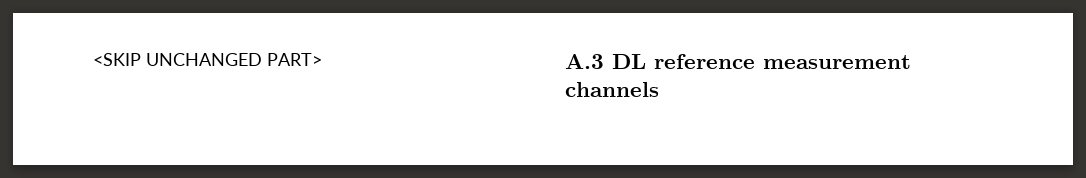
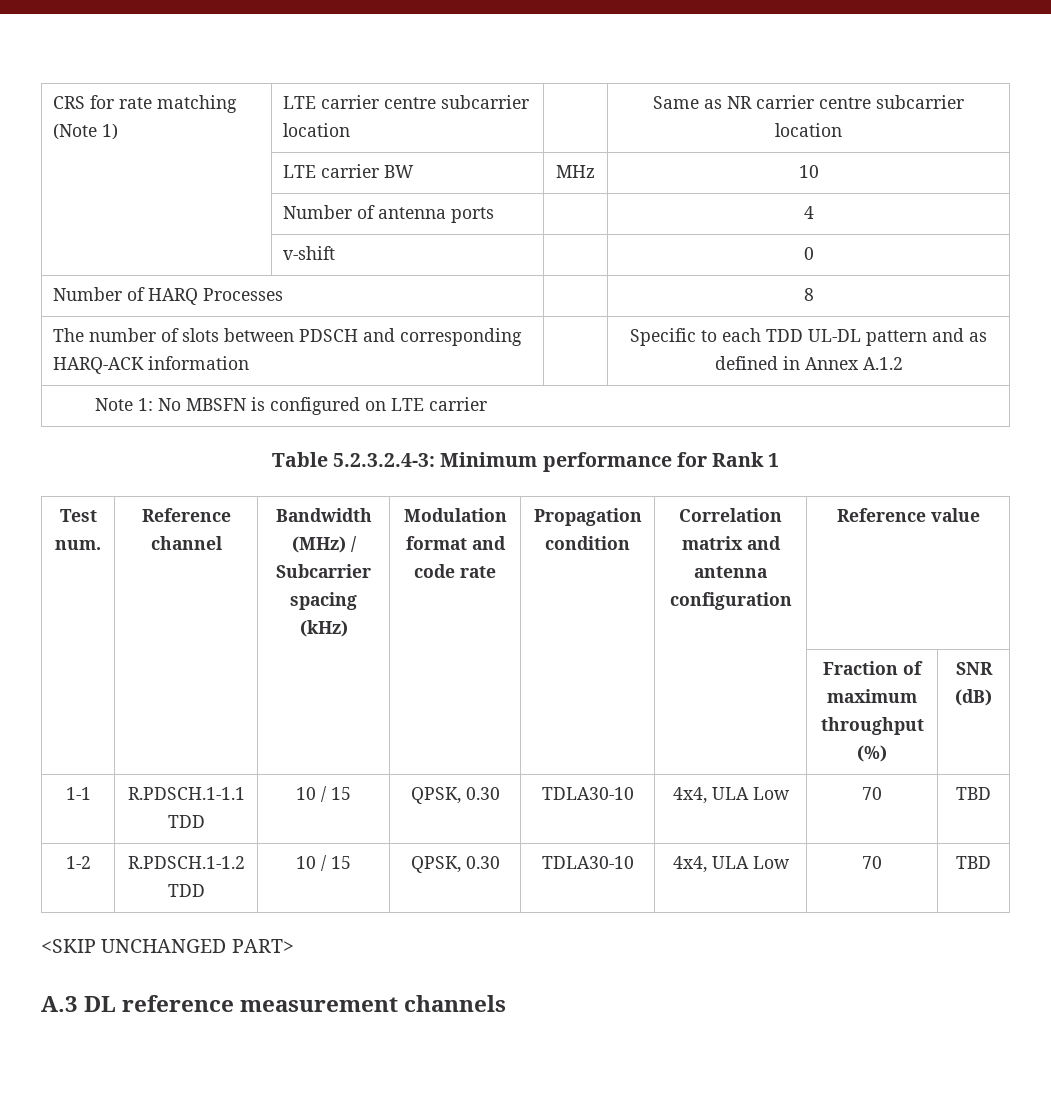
(93, 59) none -> [52,95,237,113] [52,123,118,140] [282,95,529,109] [282,123,350,137] [653,95,964,109] [775,123,842,137] [282,164,414,178] [556,165,595,178] [798,165,819,178] [282,205,494,223] [803,206,814,219] [282,246,335,260] [803,247,814,260] [52,287,283,305] [803,288,814,301] [52,328,522,346] [52,356,249,374] [630,328,987,346] [714,356,903,370] [94,397,487,415] [271,452,780,472] [59,509,97,522] [55,540,101,550] [141,508,231,522] [150,536,222,550] [275,508,372,522] [291,536,357,553] [276,564,371,578] [290,592,357,610] [299,620,348,637] [403,508,507,522] [405,536,506,550] [414,564,496,578] [533,508,642,526] [545,536,630,550] [679,508,782,522] [681,536,781,550] [694,566,767,578] [669,592,792,610] [836,508,980,522] [823,661,923,675] [827,689,917,703] [820,717,924,735] [857,745,887,762] [955,662,993,675] [955,689,992,706] [65,787,91,800] [127,787,245,800] [167,815,205,828] [296,786,351,802] [410,787,500,804] [541,787,634,800] [672,787,790,804] [862,787,882,800] [956,787,991,800] [65,856,91,869] [127,856,245,869] [167,884,205,897] [296,855,351,871] [410,856,500,873] [541,856,634,869] [672,856,790,873] [862,856,882,869] [956,856,991,869] CRS for rate matching (Note 1) | LTE carrier centre subcarrier location | | Same as NR carrier centre subcarrier location // | LTE carrier BW | MHz | 10 // | Number of antenna ports | | 4 // | v-shift | | 0 // Number of HARQ Processes | | 8 // The number of slots between PDSCH and corresponding HARQ-ACK information | | Specific to each TDD UL-DL pattern and as defined in Annex A.1.2 // Note 1: No MBSFN is configured on LTE carrier // Table 5.2.3.2.4-3: Minimum performance for Rank 1 // Test num. | Reference channel | Bandwidth (MHz) / Subcarrier spacing (kHz) | Modulation format and code rate | Propagation condition | Correlation matrix and antenna configuration | Reference value // | | | | | | Fraction of maximum throughput (%) | SNR (dB) // 1-1 | R.PDSCH.1-1.1 TDD | 10 / 15 | QPSK, 0.30 | TDLA30-10 | 4x4, ULA Low | 70 | TBD // 1-2 | R.PDSCH.1-1.2 TDD | 10 / 15 | QPSK, 0.30 | TDLA30-10 | 4x4, ULA Low | 70 | TBD //

